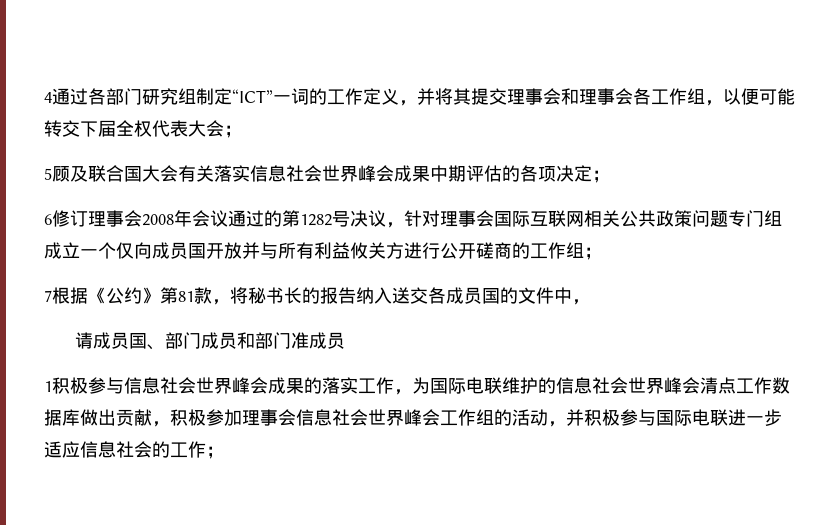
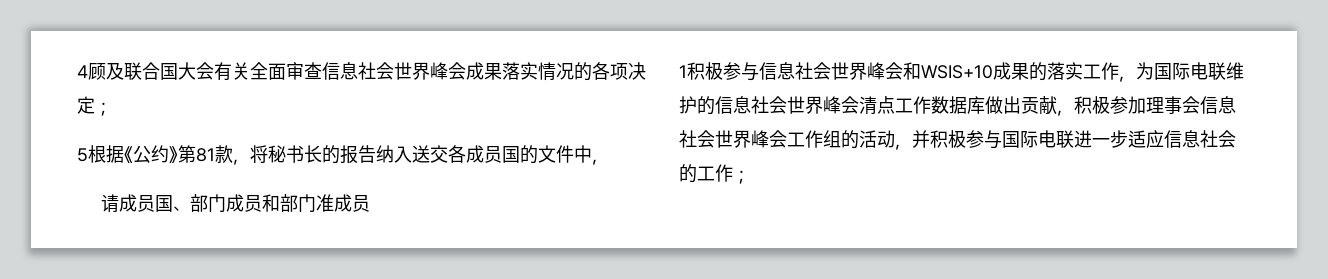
[52,88,795,106] [44,120,242,138] [44,168,52,180] 通过各部门研究组制定“ICT”一词的工作定义，并将其提交理事会和理事会各工作组，以便可能转交下届全权代表大会； // 5 -> (88, 71) none
[214,165,502,182] 落实信息社会世界峰会成果中期评估 -> [250,62,574,81] 全面审查信息社会世界峰会成果落实情况
[44,210,782,228] [44,242,602,260] [44,290,52,302] 6修订理事会2008年会议通过的第1282号决议，针对理事会国际互联网相关公共政策问题专门组成立一个仅向成员国开放并与所有利益攸关方进行公开磋商的工作组； // 7 -> [77,148,88,162] 5
(268, 385) none -> [903,62,993,80] 和WSIS+10

